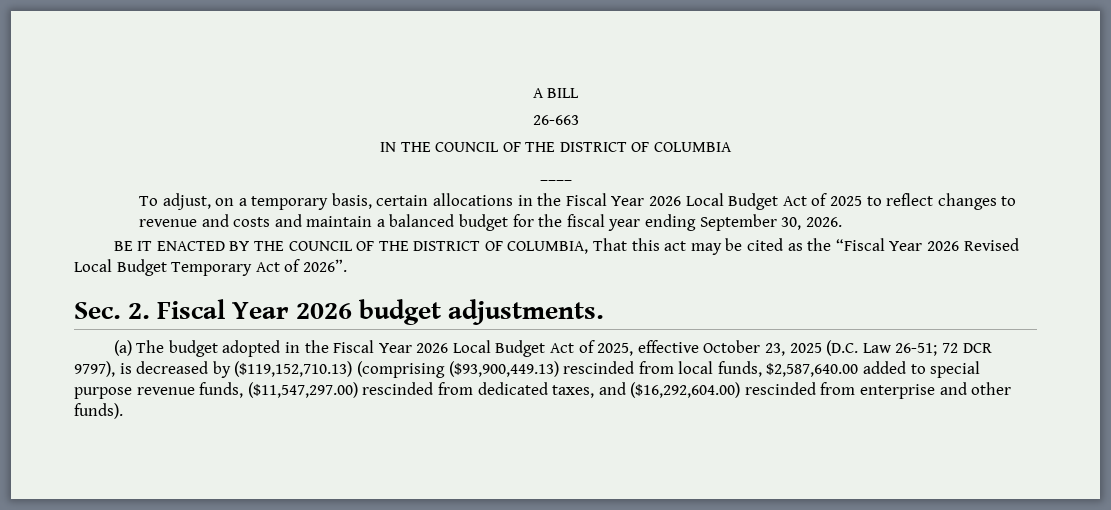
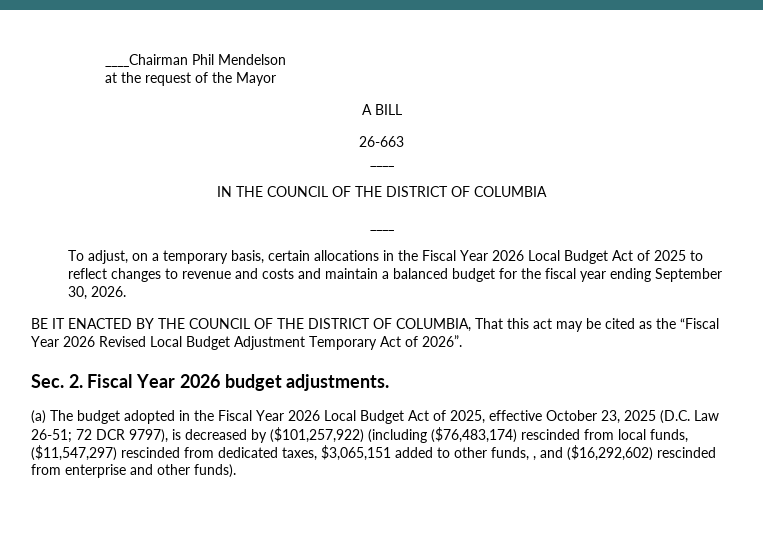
(532, 93) none -> [104,54,286,67] [104,72,276,86] ____Chairman Phil Mendelson // at the request of the Mayor //
(579, 120) none -> [369,165,394,167] // ____
(167, 267) none -> [234,336,305,350] Adjustment
[234,361,559,378] ($119,152,710.13) (comprising ($93,900,449.13) -> [270,427,517,443] ($101,257,922) (including ($76,483,174)
[766,361,981,378] [74,382,741,399] $2,587,640.00 added to special purpose revenue funds, ($11,547,297.00) rescinded from dedicated taxes, and ($16,292,604.00) -> [31,445,653,461] ($11,547,297) rescinded from dedicated taxes, $3,065,151 added to other funds, , and ($16,292,602)

